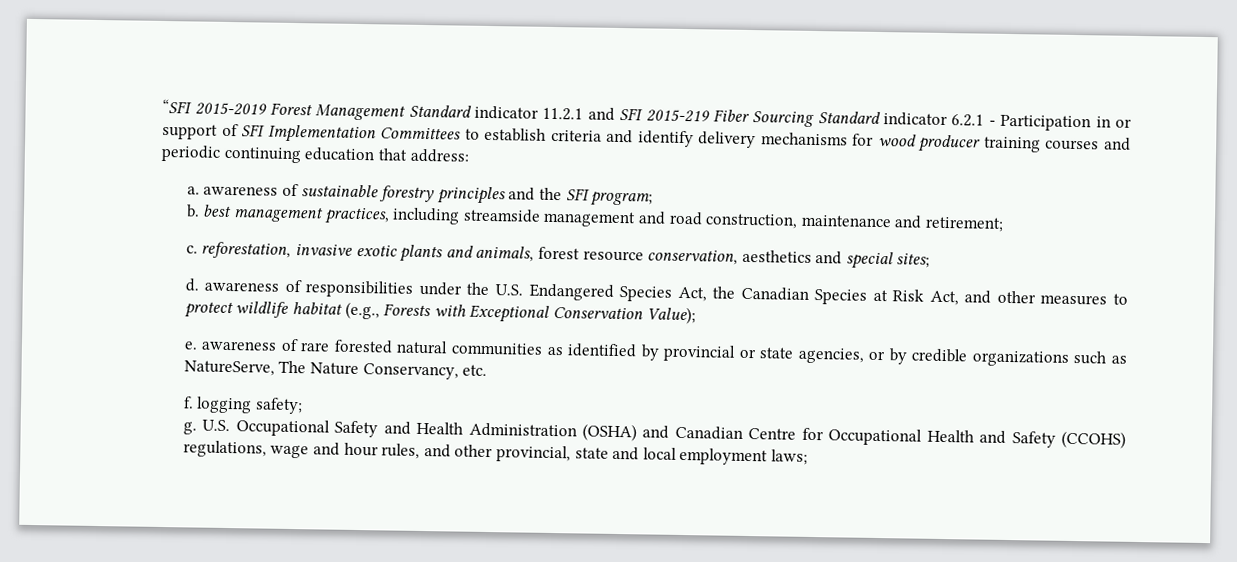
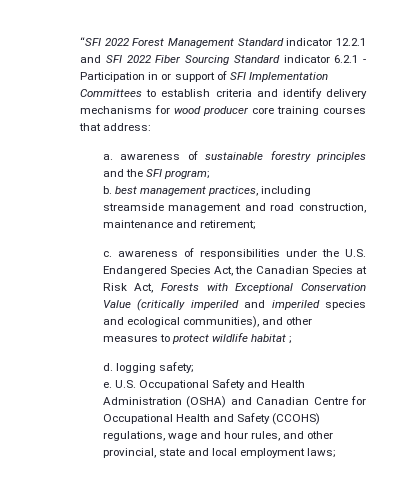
[194,102,267,116] 2015-2019 -> [104,38,129,46] 2022
[542,107,584,121] 11.2.1 -> [336,38,367,46] 12.2.1
[645,109,710,123] 2015-219 -> [126,55,151,63] 2022
(982, 143) none -> [252,107,275,114] core
[1103,137,1131,151] [161,144,376,164] and periodic continuing education -> (367, 110) none
[201,241,931,270] [184,278,199,292] reforestation, invasive exotic plants and animals, forest resource conservation, aesthetics and special sites; // d. -> (112, 254) none
(959, 298) none -> [161,283,366,293] [102,299,366,311] [102,316,260,328] Forests with Exceptional Conservation Value (critically imperiled and imperiled species and ecological communities),
[344,301,696,325] [183,338,1128,367] [183,360,488,380] [182,396,194,409] (e.g., Forests with Exceptional Conservation Value); // e. awareness of rare forested natural communities as identified by provincial or state agencies, or by credible organizations such as NatureServe, The Nature Conservancy, etc. // f. -> [289,336,293,344] [102,363,113,371] ; // d.
[182,421,197,435] g. -> [102,382,112,388] e.

